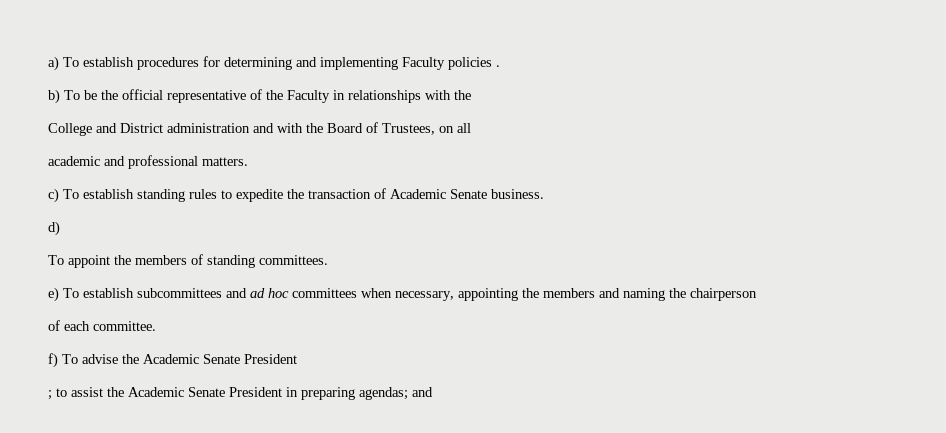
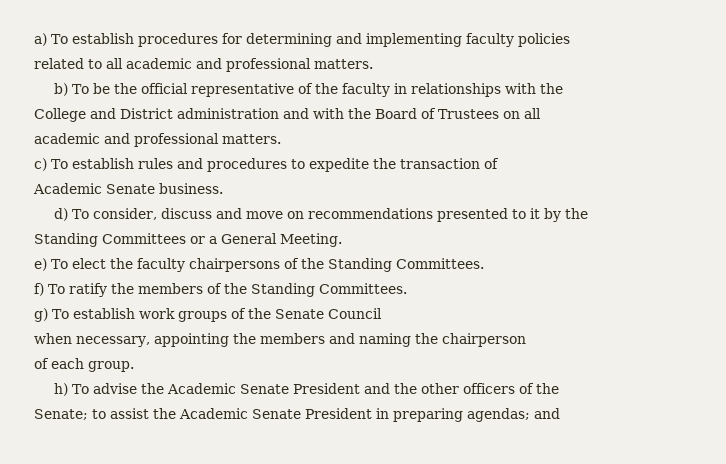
[402,57,445,70] Faculty -> [465,33,514,47] faculty
[496,65,500,67] . -> [34,58,373,72] // related to all academic and professional matters.
[287,90,330,103] Faculty -> [342,83,391,97] faculty
[382,123,435,135] Trustees, -> [438,109,499,119] Trustees
[137,189,217,202] standing rules -> [137,158,287,172] rules and procedures
(386, 193) none -> (499, 163) //
[48,254,328,268] [48,287,357,302] // To appoint the members of standing committees. // e) To establish subcommittees and ad hoc committees -> [72,208,589,222] [34,233,342,247] [34,258,484,272] [34,283,407,297] [34,308,382,322] To consider, discuss and move on recommendations presented to it by the // Standing Committees or a General Meeting. // e) To elect the faculty chairpersons of the Standing Committees. // f) To ratify the members of the Standing Committees. // g) To establish work groups of the Senate Council //
[93,321,156,331] [48,353,58,368] committee. // f) -> [88,361,134,372] [54,383,69,396] group. // h)
[48,390,52,400] // ; -> [364,383,560,394] [34,409,88,420] and the other officers of the // Senate;

